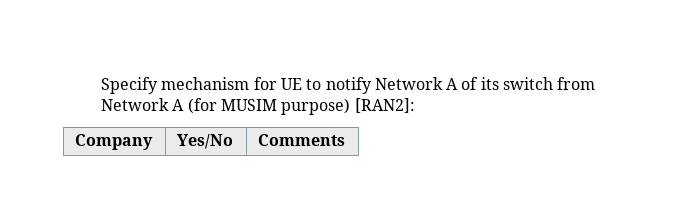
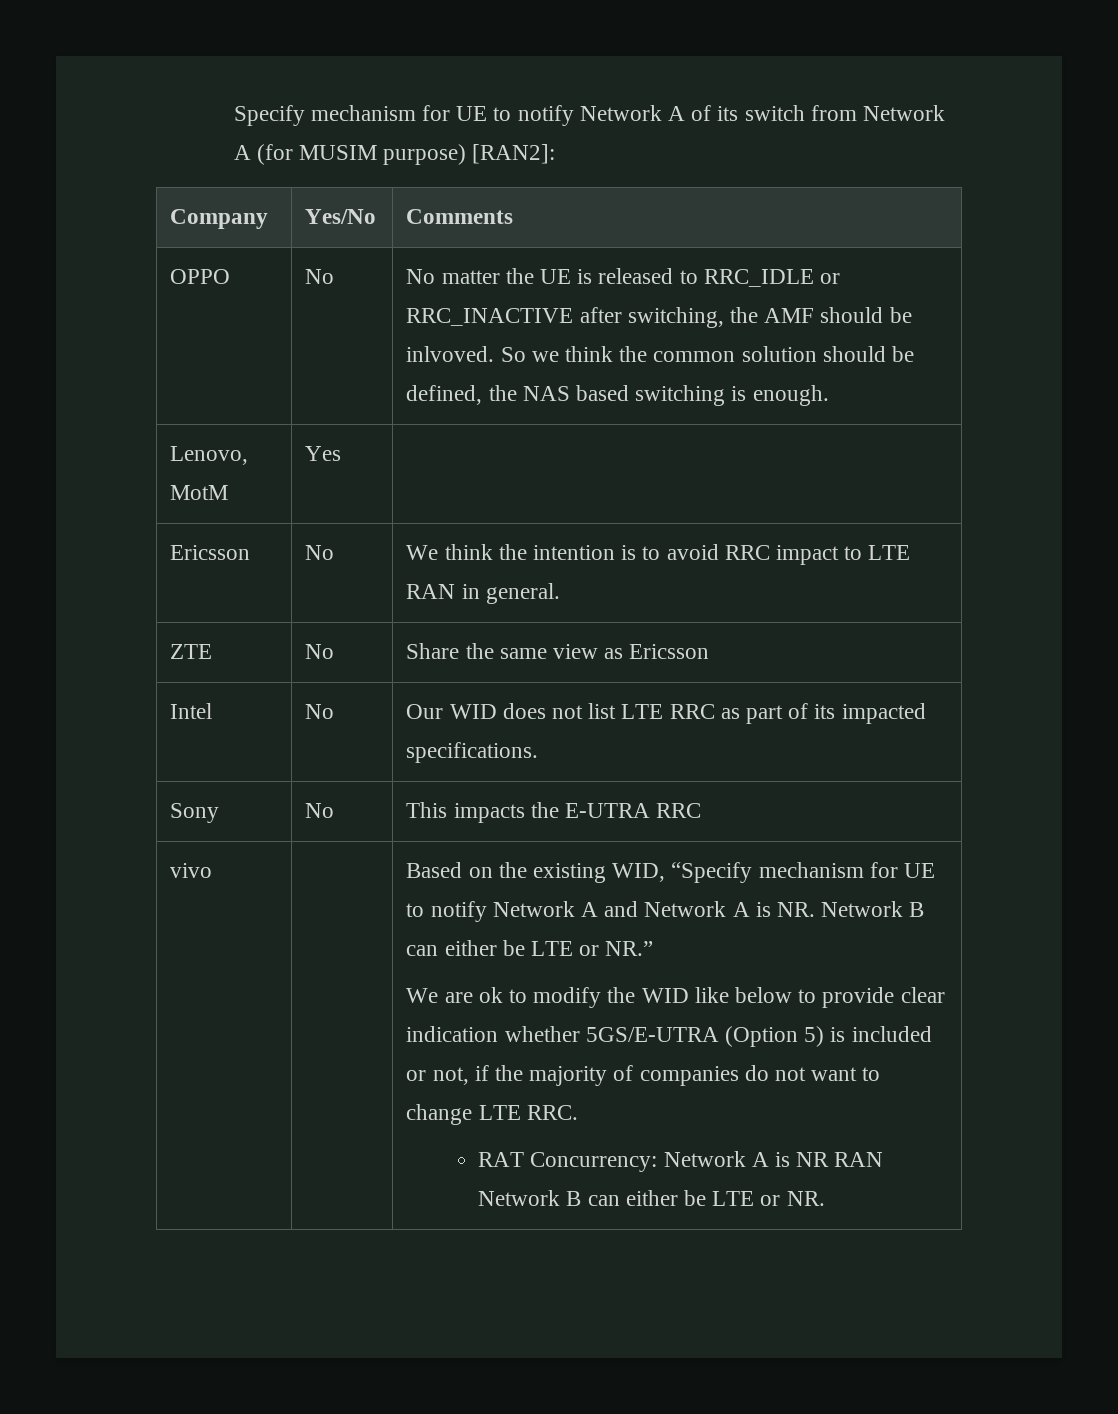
(346, 140) none -> [170,269,231,284] [305,269,335,284] [406,268,841,287] [406,307,912,328] [406,346,915,362] [406,385,829,406] [170,446,249,465] [170,485,229,500] [305,446,342,461] [170,545,251,560] [305,545,335,560] [406,544,911,565] [406,583,560,604] [170,644,213,659] [305,644,335,659] [406,643,710,659] [170,703,213,719] [305,704,335,719] [406,703,926,724] [406,742,539,763] [170,803,220,823] [305,803,335,818] [406,802,702,823] [170,863,213,878] [406,862,936,883] [406,901,925,922] [406,940,654,956] [406,987,945,1008] [406,1026,932,1047] [406,1065,881,1086] [406,1104,578,1125] [478,1151,884,1172] [478,1190,825,1206] // OPPO | No | No matter the UE is released to RRC_IDLE or RRC_INACTIVE after switching, the AMF should be inlvoved. So we think the common solution should be defined, the NAS based switching is enough. // Lenovo, MotM | Yes | // Ericsson | No | We think the intention is to avoid RRC impact to LTE RAN in general. // ZTE | No | Share the same view as Ericsson // Intel | No | Our WID does not list LTE RRC as part of its impacted specifications. // Sony | No | This impacts the E-UTRA RRC // vivo | | Based on the existing WID, “Specify mechanism for UE to notify Network A and Network A is NR. Network B can either be LTE or NR.” // We are ok to modify the WID like below to provide clear indication whether 5GS/E-UTRA (Option 5) is included or not, if the majority of companies do not want to change LTE RRC. // RAT Concurrency: Network A is NR RAN Network B can either be LTE or NR.

